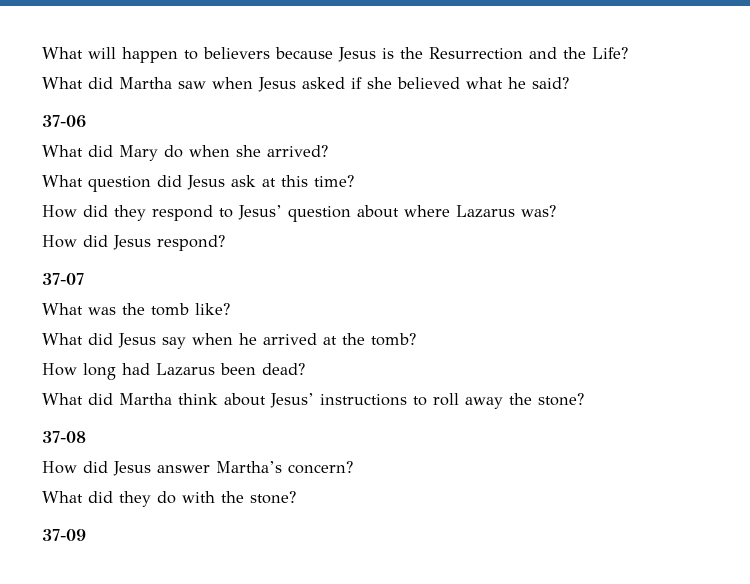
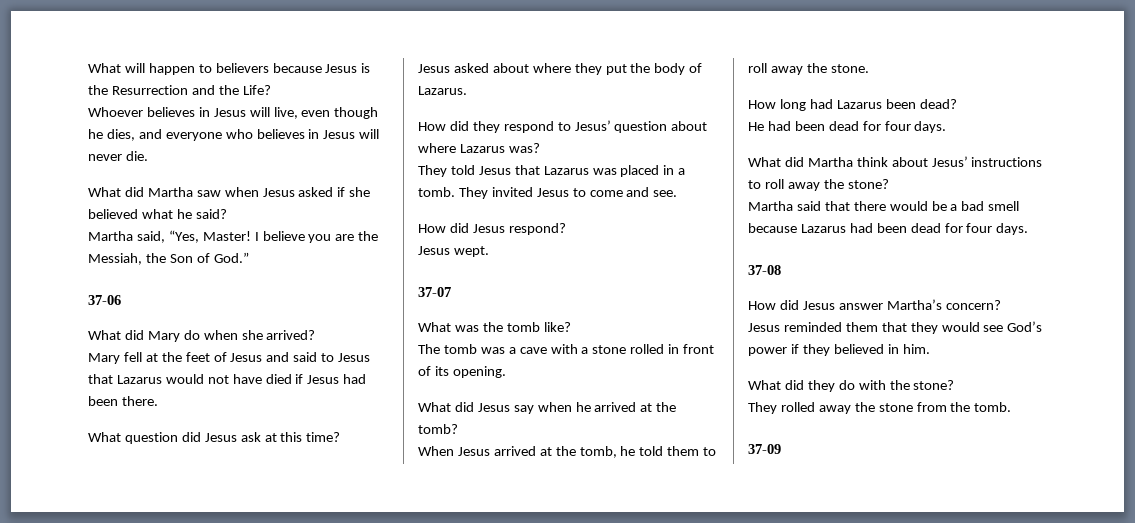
(628, 53) none -> [88,107,379,119] [88,129,380,141] [88,151,148,161] // Whoever believes in Jesus will live, even though he dies, and everyone who believes in Jesus will never die.
(569, 83) none -> [88,230,379,243] [88,252,249,265] // Martha said, “Yes, Master! I believe you are the Messiah, the Son of God.”
(328, 151) none -> [88,352,371,364] [88,374,367,384] [88,396,158,406] // Mary fell at the feet of Jesus and said to Jesus that Lazarus would not have died if Jesus had been there.
(354, 181) none -> [418,63,703,75] [418,86,467,95] // Jesus asked about where they put the body of Lazarus.
(556, 211) none -> [418,165,686,177] [418,187,678,199] // They told Jesus that Lazarus was placed in a tomb. They invited Jesus to come and see.
(225, 243) none -> [418,246,489,257] // Jesus wept.
(230, 309) none -> [418,344,715,354] [418,366,506,378] // The tomb was a cave with a stone rolled in front of its opening.
(416, 339) none -> [418,446,717,458] [748,63,869,75] // When Jesus arrived at the tomb, he told them to roll away the stone.
(305, 369) none -> [748,121,947,133] // He had been dead for four days.
(584, 399) none -> [748,201,1020,211] [748,223,1029,235] // Martha said that there would be a bad smell because Lazarus had been dead for four days.
(353, 467) none -> [748,321,1043,334] [748,344,930,356] // Jesus reminded them that they would see God’s power if they believed in him.
(296, 497) none -> [748,402,1012,414] // They rolled away the stone from the tomb.

